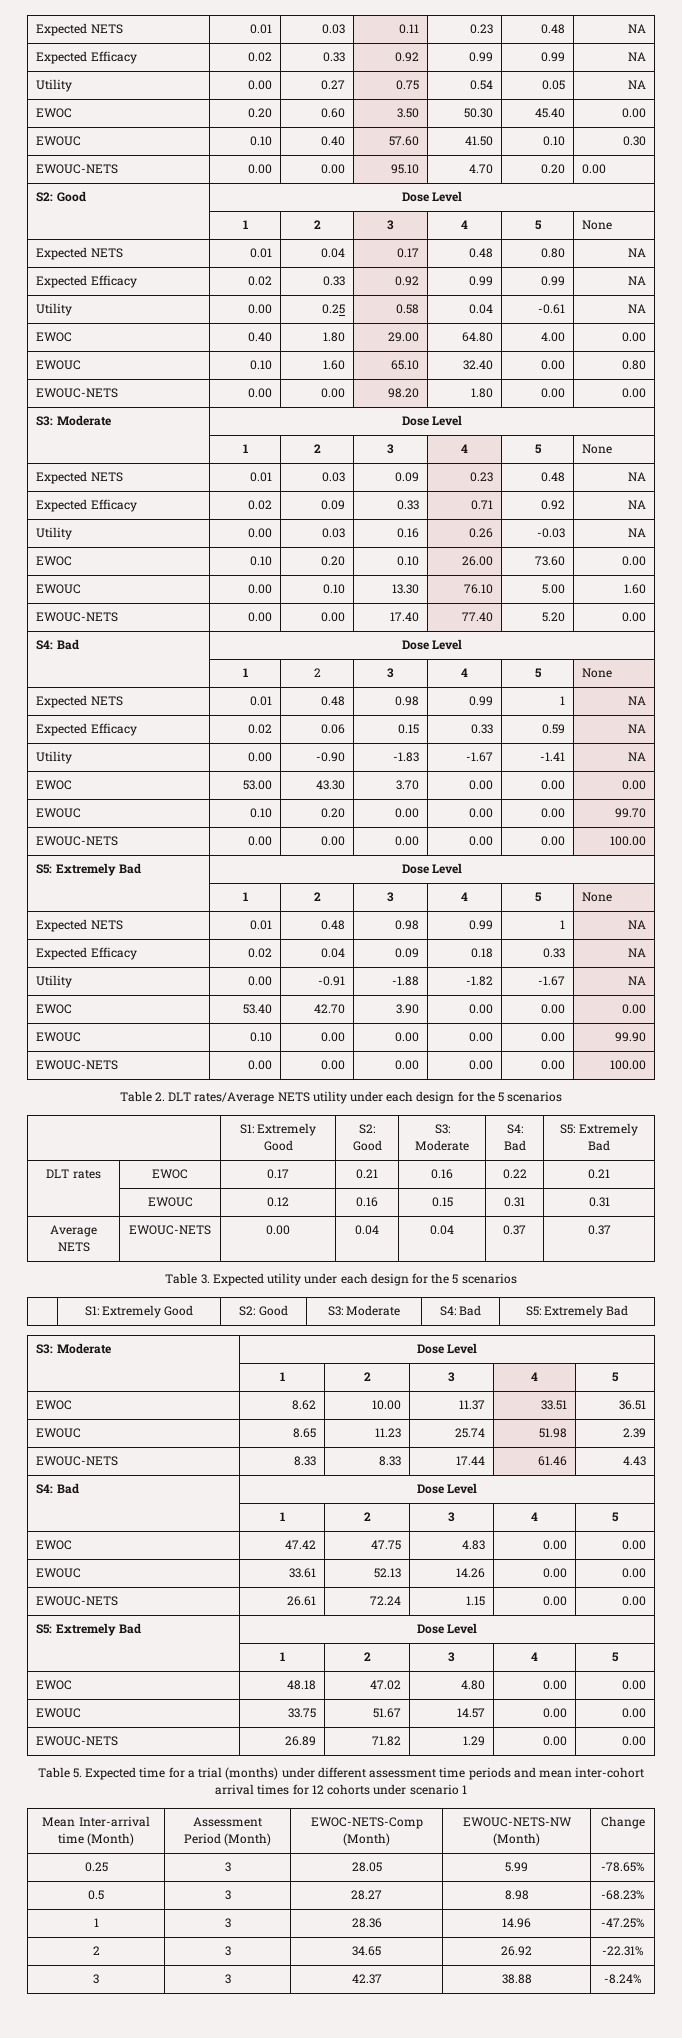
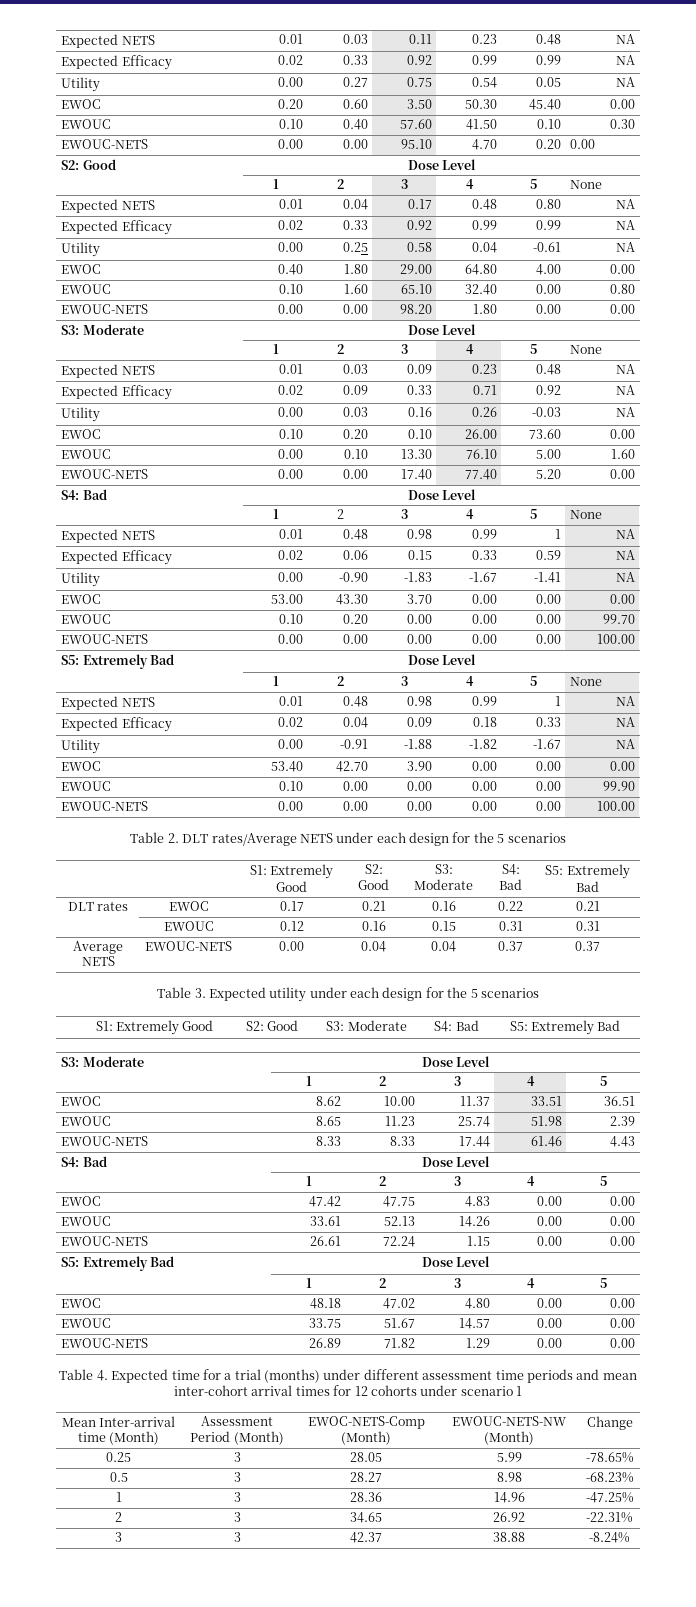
[312,1091,347,1104] utility -> (333, 838) none
[72,1768,82,1778] 5. -> [96,1370,108,1381] 4.

